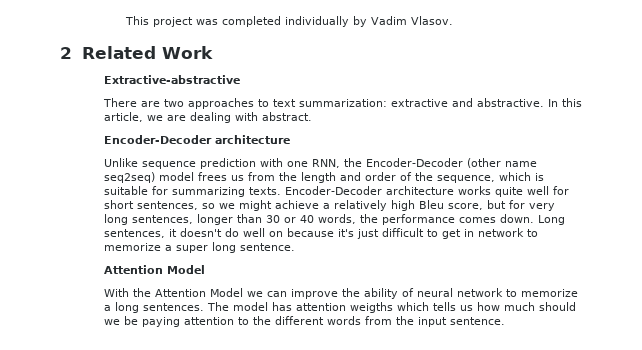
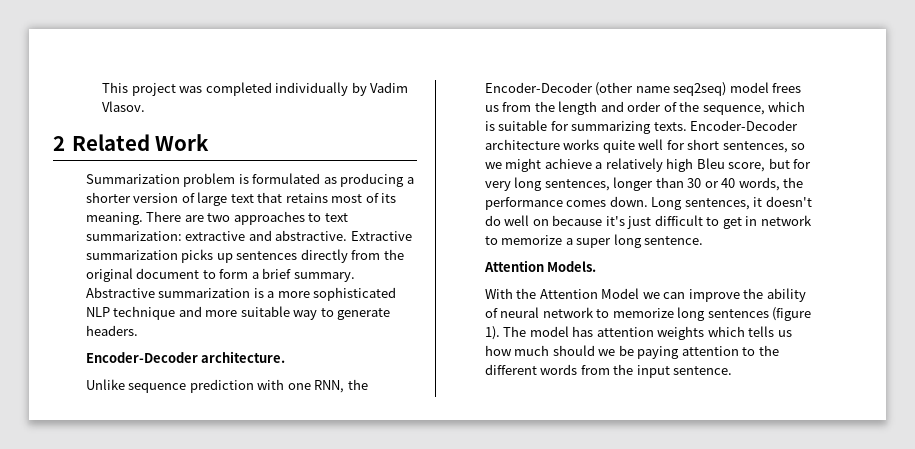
[103,75,240,84] Extractive-abstractive // -> [85,173,414,187] [85,192,397,206] [85,212,143,225] Summarization problem is formulated as producing a shorter version of large text that retains most of its meaning.
[547,98,582,107] [103,112,312,123] [103,135,290,144] In this article, we are dealing with abstract. // Encoder-Decoder architecture -> [350,231,412,241] [85,249,404,263] [85,268,355,282] [85,287,397,301] [85,306,391,320] [85,325,138,336] [85,351,286,363] Extractive summarization picks up sentences directly from the original document to form a brief summary. Abstractive summarization is a more sophisticated NLP technique and more suitable way to generate headers. // Encoder-Decoder architecture.
[166,265,205,274] Model -> [547,261,597,272] Models.
[103,302,204,313] a long sentences. -> [677,307,812,321] [484,326,500,340] long sentences (figure 1).
[349,302,393,313] weigths -> [657,326,705,340] weights

